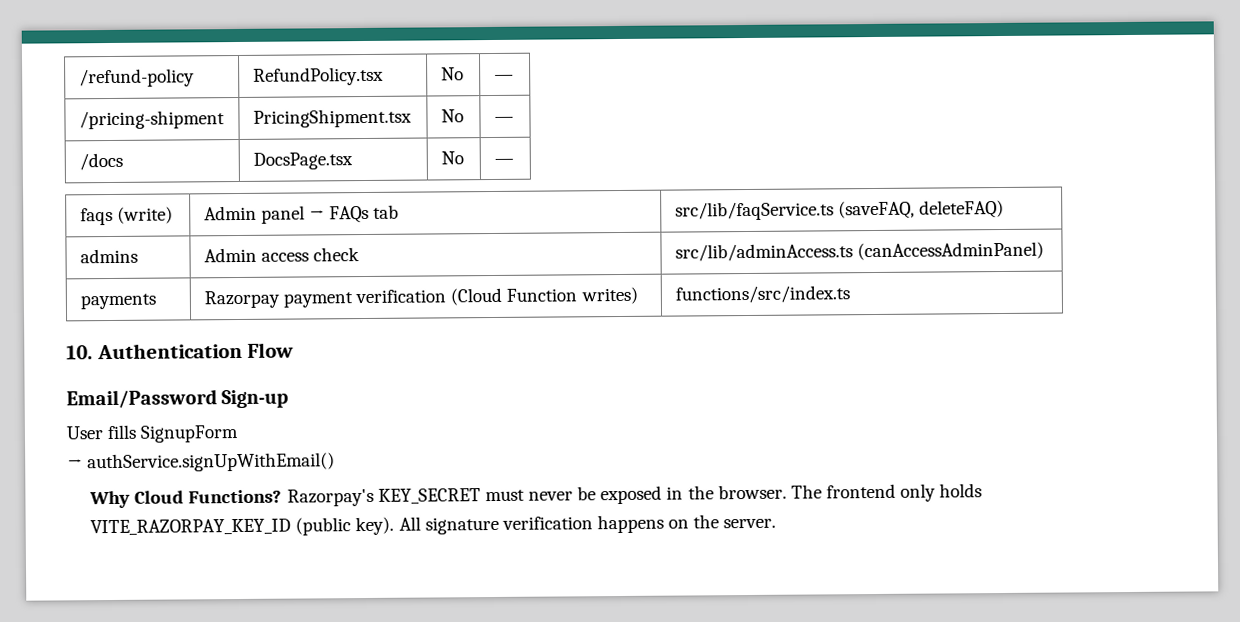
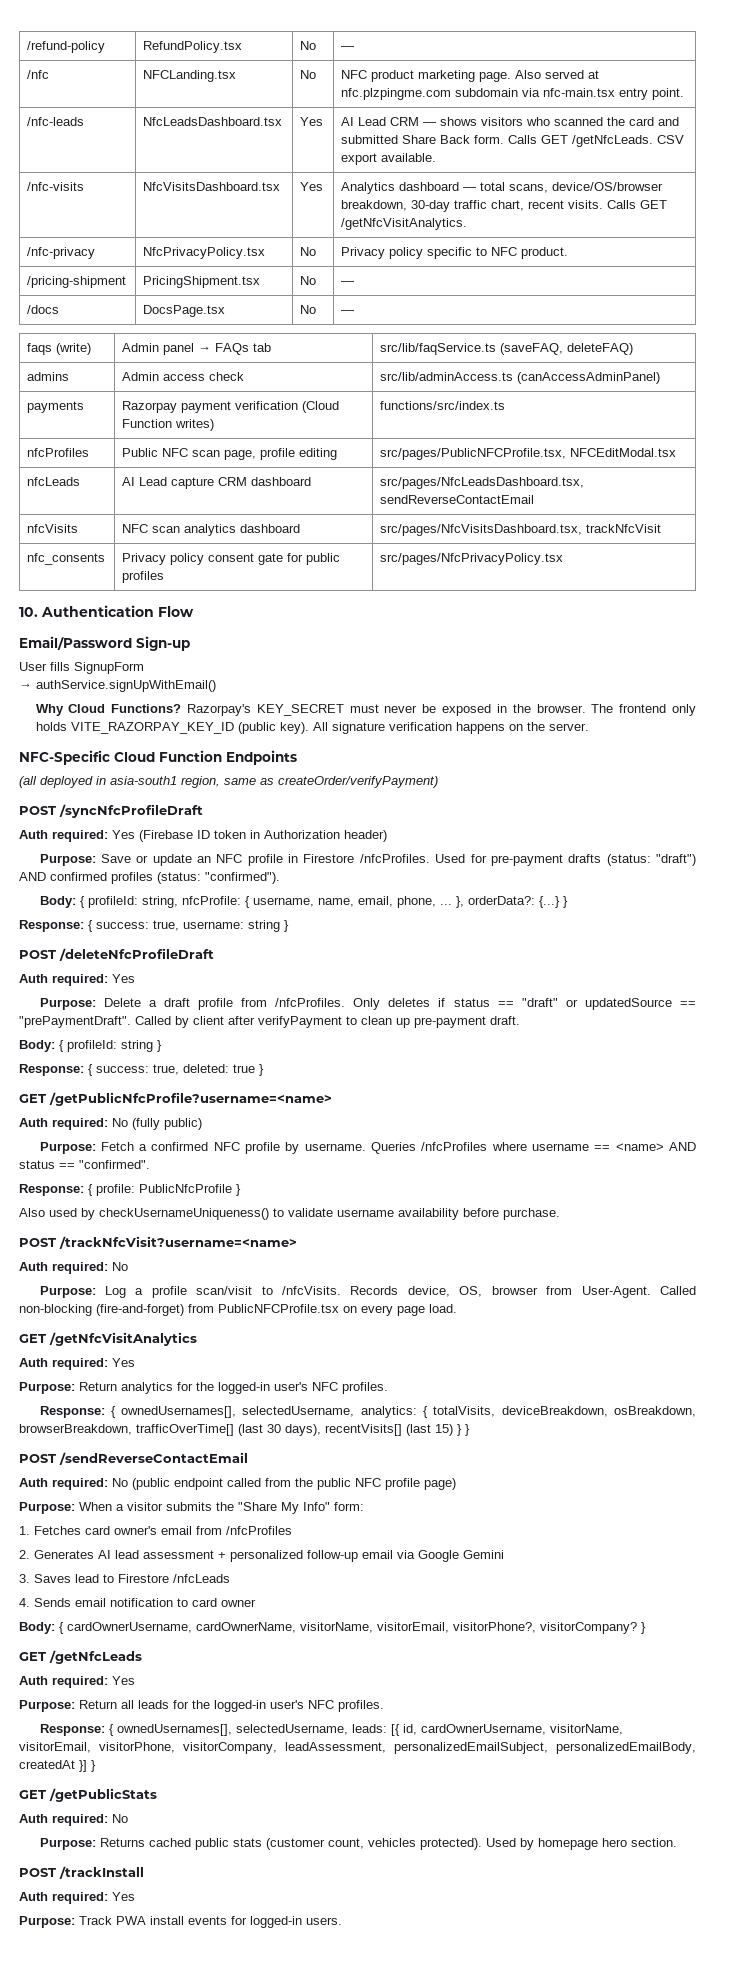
(514, 77) none -> [27,70,50,79] [143,70,237,82] [300,70,317,79] [341,70,600,82] [341,88,685,100] [27,117,85,126] [143,117,283,126] [300,117,324,126] [341,117,680,126] [341,135,685,147] [341,153,437,165] [27,182,85,191] [143,182,281,191] [300,182,324,191] [341,182,664,194] [341,200,668,212] [341,218,468,230] [27,247,96,259] [143,247,266,259] [300,247,317,256] [341,247,569,259] // /nfc | NFCLanding.tsx | No | NFC product marketing page. Also served at nfc.plzpingme.com subdomain via nfc-main.tsx entry point. // /nfc-leads | NfcLeadsDashboard.tsx | Yes | AI Lead CRM — shows visitors who scanned the card and submitted Share Back form. Calls GET /getNfcLeads. CSV export available. // /nfc-visits | NfcVisitsDashboard.tsx | Yes | Analytics dashboard — total scans, device/OS/browser breakdown, 30-day traffic chart, recent visits. Calls GET /getNfcVisitAnalytics. // /nfc-privacy | NfcPrivacyPolicy.tsx | No | Privacy policy specific to NFC product.
(850, 294) none -> [27,448,90,457] [122,448,338,460] [380,448,677,460] [27,477,81,486] [122,477,312,489] [380,477,585,489] [380,495,535,504] [27,524,79,533] [122,524,301,536] [380,524,662,536] [27,553,106,565] [122,553,341,565] [122,571,165,583] [380,553,564,565] // nfcProfiles | Public NFC scan page, profile editing | src/pages/PublicNFCProfile.tsx, NFCEditModal.tsx // nfcLeads | AI Lead capture CRM dashboard | src/pages/NfcLeadsDashboard.tsx, sendReverseContactEmail // nfcVisits | NFC scan analytics dashboard | src/pages/NfcVisitsDashboard.tsx, trackNfcVisit // nfc_consents | Privacy policy consent gate for public profiles | src/pages/NfcPrivacyPolicy.tsx
(777, 523) none -> [19,750,297,765] [19,776,438,788] [19,804,203,818] [19,830,387,842] [39,854,696,866] [19,872,280,884] [39,896,568,908] [19,920,289,932] [19,948,214,961] [19,974,135,986] [39,998,697,1010] [19,1016,520,1028] [19,1040,162,1052] [19,1064,264,1076] [19,1092,332,1106] [19,1118,202,1130] [39,1142,696,1154] [19,1160,150,1169] [19,1184,241,1196] [19,1208,560,1220] [19,1236,297,1249] [19,1262,128,1274] [39,1286,696,1298] [19,1304,457,1316] [19,1332,197,1346] [19,1358,135,1370] [19,1382,388,1394] [39,1406,696,1418] [19,1424,470,1436] [19,1452,248,1465] [19,1478,456,1490] [19,1502,364,1514] [19,1526,292,1535] [19,1550,504,1562] [19,1574,230,1583] [19,1598,256,1607] [19,1622,646,1634] [19,1650,142,1664] [19,1676,135,1688] [19,1700,384,1712] [39,1724,623,1736] [19,1742,696,1754] [19,1760,96,1772] [19,1788,157,1802] [19,1814,128,1826] [39,1838,677,1850] [19,1866,144,1879] [19,1892,135,1904] [19,1916,342,1928] // NFC-Specific Cloud Function Endpoints // (all deployed in asia-south1 region, same as createOrder/verifyPayment) // POST /syncNfcProfileDraft // Auth required: Yes (Firebase ID token in Authorization header) // Purpose: Save or update an NFC profile in Firestore /nfcProfiles. Used for pre-payment drafts (status: "draft") AND confirmed profiles (status: "confirmed"). // Body: { profileId: string, nfcProfile: { username, name, email, phone, ... }, orderData?: {...} } // Response: { success: true, username: string } // POST /deleteNfcProfileDraft // Auth required: Yes // Purpose: Delete a draft profile from /nfcProfiles. Only deletes if status == "draft" or updatedSource == "prePaymentDraft". Called by client after verifyPayment to clean up pre-payment draft. // Body: { profileId: string } // Response: { success: true, deleted: true } // GET /getPublicNfcProfile?username=<name> // Auth required: No (fully public) // Purpose: Fetch a confirmed NFC profile by username. Queries /nfcProfiles where username == <name> AND status == "confirmed". // Response: { profile: PublicNfcProfile } // Also used by checkUsernameUniqueness() to validate username availability before purchase. // POST /trackNfcVisit?username=<name> // Auth required: No // Purpose: Log a profile scan/visit to /nfcVisits. Records device, OS, browser from User-Agent. Called non-blocking (fire-and-forget) from PublicNFCProfile.tsx on every page load. // GET /getNfcVisitAnalytics // Auth required: Yes // Purpose: Return analytics for the logged-in user's NFC profiles. // Response: { ownedUsernames[], selectedUsername, analytics: { totalVisits, deviceBreakdown, osBreakdown, browserBreakdown, trafficOverTime[] (last 30 days), recentVisits[] (last 15) } } // POST /sendReverseContactEmail // Auth required: No (public endpoint called from the public NFC profile page) // Purpose: When a visitor submits the "Share My Info" form: // 1. Fetches card owner's email from /nfcProfiles // 2. Generates AI lead assessment + personalized follow-up email via Google Gemini // 3. Saves lead to Firestore /nfcLeads // 4. Sends email notification to card owner // Body: { cardOwnerUsername, cardOwnerName, visitorName, visitorEmail, visitorPhone?, visitorCompany? } // GET /getNfcLeads // Auth required: Yes // Purpose: Return all leads for the logged-in user's NFC profiles. // Response: { ownedUsernames[], selectedUsername, leads: [{ id, cardOwnerUsername, visitorName, visitorEmail, visitorPhone, visitorCompany, leadAssessment, personalizedEmailSubject, personalizedEmailBody, createdAt }] } // GET /getPublicStats // Auth required: No // Purpose: Returns cached public stats (customer count, vehicles protected). Used by homepage hero section. // POST /trackInstall // Auth required: Yes // Purpose: Track PWA install events for logged-in users.

